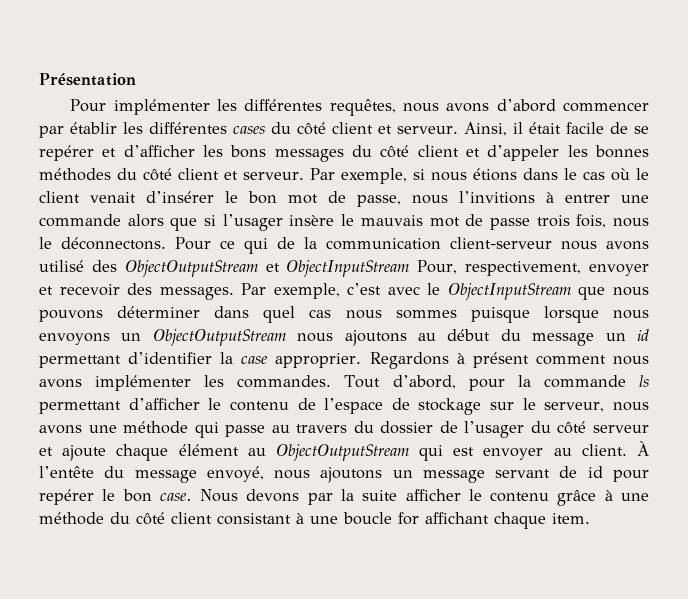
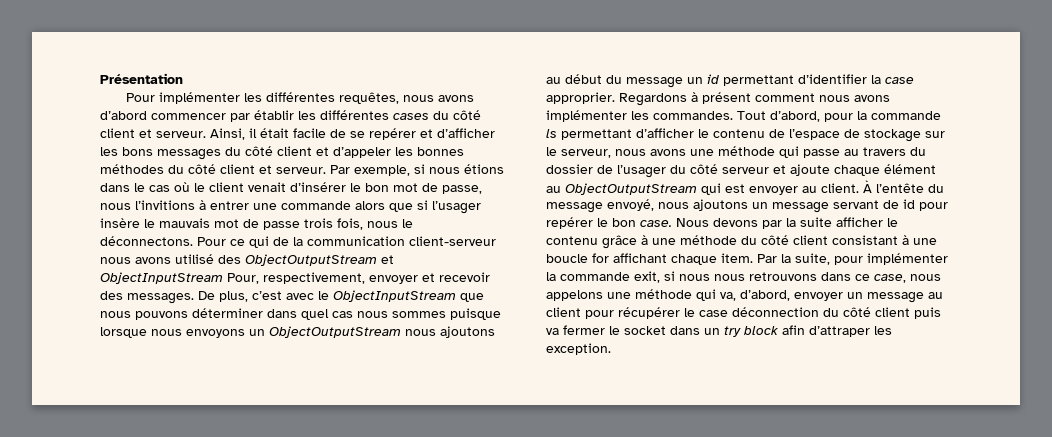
[241,283,340,299] Par exemple, -> [198,291,248,302] De plus,
(590, 518) none -> [757,253,948,265] [546,271,941,283] [546,289,943,303] [546,307,941,319] [546,325,892,337] [546,343,611,355] Par la suite, pour implémenter la commande exit, si nous nous retrouvons dans ce case, nous appelons une méthode qui va, d’abord, envoyer un message au client pour récupérer le case déconnection du côté client puis va fermer le socket dans un try block afin d’attraper les exception.

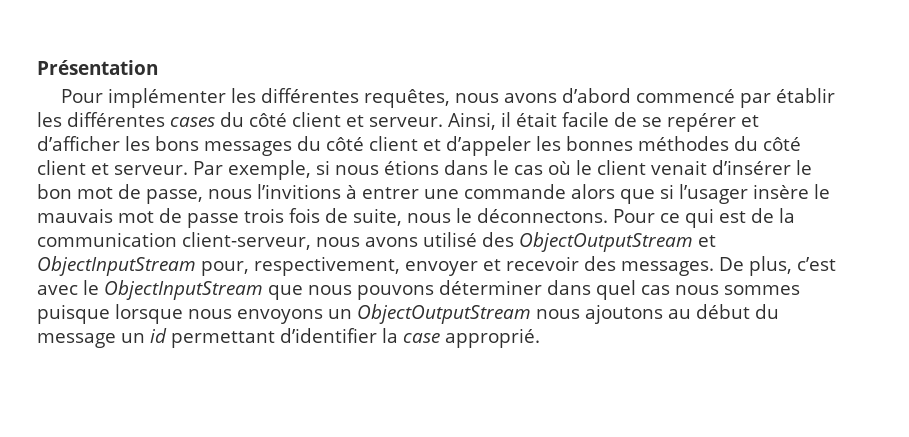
[151,113,226,120] commencer -> [636,89,736,103] commencé
[337,218,363,230] fois, -> [289,208,402,226] fois de suite,
(269, 242) none -> [719,211,746,223] est
[409,236,496,246] client-serveur -> [182,232,311,250] client-serveur,
[227,273,259,284] Pour, -> [201,261,249,276] pour,
[546,92,890,106] [546,110,941,122] [546,128,945,142] [546,146,926,158] [546,164,936,178] [546,180,944,195] [546,199,948,213] [546,217,898,229] [546,235,937,249] [546,253,948,265] [546,271,941,283] [546,289,943,303] [546,307,941,319] [546,325,892,337] [546,343,611,355] approprier. Regardons à présent comment nous avons implémenter les commandes. Tout d’abord, pour la commande ls permettant d’afficher le contenu de l’espace de stockage sur le serveur, nous avons une méthode qui passe au travers du dossier de l’usager du côté serveur et ajoute chaque élément au ObjectOutputStream qui est envoyer au client. À l’entête du message envoyé, nous ajoutons un message servant de id pour repérer le bon case. Nous devons par la suite afficher le contenu grâce à une méthode du côté client consistant à une boucle for affichant chaque item. Par la suite, pour implémenter la commande exit, si nous nous retrouvons dans ce case, nous appelons une méthode qui va, d’abord, envoyer un message au client pour récupérer le case déconnection du côté client puis va fermer le socket dans un try block afin d’attraper les exception. -> [445,328,540,348] approprié.

